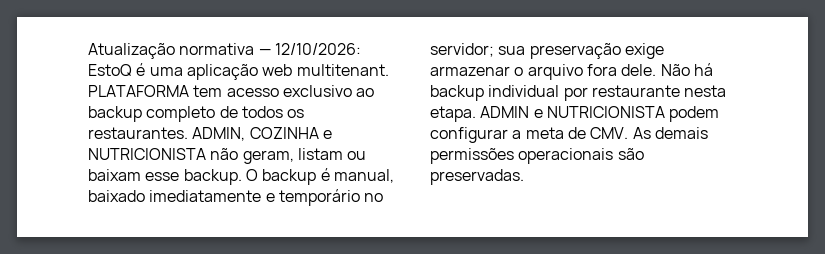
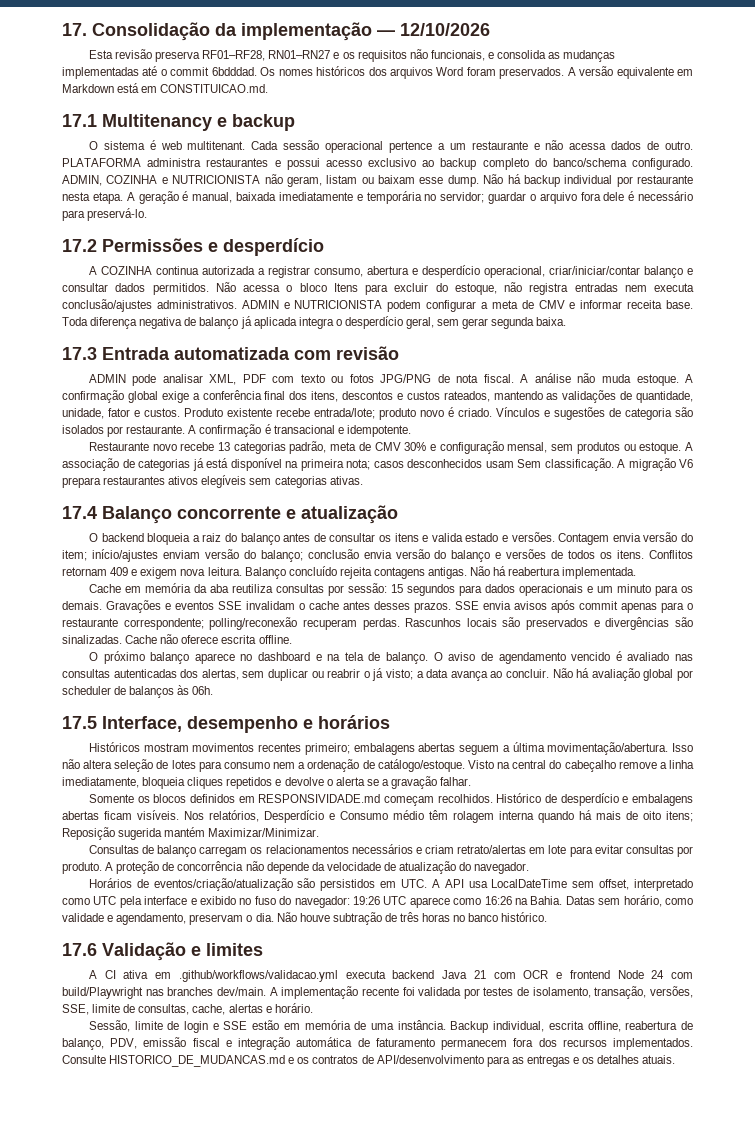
[88,43,361,59] [88,63,389,80] [88,85,223,97] Atualização normativa — 12/10/2026: EstoQ é uma aplicação web multitenant. PLATAFORMA tem -> [62,22,490,41] [88,49,616,62] [62,66,693,79] [62,83,269,93] [62,114,295,131] [88,140,694,153] [62,158,320,170] 17. Consolidação da implementação — 12/10/2026 // Esta revisão preserva RF01–RF28, RN01–RN27 e os requisitos não funcionais, e consolida as mudanças implementadas até o commit 6bdddad. Os nomes históricos dos arquivos Word foram preservados. A versão equivalente em Markdown está em CONSTITUICAO.md. // 17.1 Multitenancy e backup // O sistema é web multitenant. Cada sessão operacional pertence a um restaurante e não acessa dados de outro. PLATAFORMA administra restaurantes e possui
[219,106,305,118] [88,127,188,139] de todos os restaurantes. -> [534,158,694,170] do banco/schema configurado.
[183,168,394,185] [88,189,384,206] [430,43,664,59] [430,64,657,80] backup. O backup é manual, baixado imediatamente e temporário no servidor; sua preservação exige armazenar o arquivo fora dele. -> [447,175,479,187] dump.
(476, 114) none -> [126,191,693,204] [62,208,148,221] [62,238,324,256] [88,265,693,278] [62,282,694,295] [62,299,237,312] A geração é manual, baixada imediatamente e temporária no servidor; guardar o arquivo fora dele é necessário para preservá-lo. // 17.2 Permissões e desperdício // A COZINHA continua autorizada a registrar consumo, abertura e desperdício operacional, criar/iniciar/contar balanço e consultar dados permitidos. Não acessa o bloco Itens para excluir do estoque, não registra entradas nem executa conclusão/ajustes administrativos.
[590,127,708,139] [430,148,644,164] [430,169,524,185] CMV. As demais permissões operacionais são preservadas. -> [538,300,693,309] [62,316,567,329] [62,346,399,360] [88,373,693,386] [62,390,693,403] [62,407,693,420] [62,424,411,437] [88,441,693,454] [62,458,693,471] [62,475,363,488] [62,505,398,524] [88,532,693,545] [62,549,693,562] [62,566,637,579] [88,583,694,596] [62,600,693,613] [62,617,693,630] [62,634,292,644] [88,651,694,664] [62,668,694,681] [62,685,214,698] [62,715,390,733] [88,742,693,755] [62,759,694,772] [62,776,472,789] [88,793,694,806] [62,810,693,823] [62,827,320,840] [88,844,693,857] [62,861,530,874] [88,878,693,891] [62,895,693,908] [62,912,548,925] [62,942,263,961] [88,970,693,982] [62,986,693,999] [62,1003,313,1015] [88,1020,693,1033] [62,1037,693,1050] [62,1055,676,1067] CMV e informar receita base. Toda diferença negativa de balanço já aplicada integra o desperdício geral, sem gerar segunda baixa. // 17.3 Entrada automatizada com revisão // ADMIN pode analisar XML, PDF com texto ou fotos JPG/PNG de nota fiscal. A análise não muda estoque. A confirmação global exige a conferência final dos itens, descontos e custos rateados, mantendo as validações de quantidade, unidade, fator e custos. Produto existente recebe entrada/lote; produto novo é criado. Vínculos e sugestões de categoria são isolados por restaurante. A confirmação é transacional e idempotente. // Restaurante novo recebe 13 categorias padrão, meta de CMV 30% e configuração mensal, sem produtos ou estoque. A associação de categorias já está disponível na primeira nota; casos desconhecidos usam Sem classificação. A migração V6 prepara restaurantes ativos elegíveis sem categorias ativas. // 17.4 Balanço concorrente e atualização // O backend bloqueia a raiz do balanço antes de consultar os itens e valida estado e versões. Contagem envia versão do item; início/ajustes enviam versão do balanço; conclusão envia versão do balanço e versões de todos os itens. Conflitos retornam 409 e exigem nova leitura. Balanço concluído rejeita contagens antigas. Não há reabertura implementada. // Cache em memória da aba reutiliza consultas por sessão: 15 segundos para dados operacionais e um minuto para os demais. Gravações e eventos SSE invalidam o cache antes desses prazos. SSE envia avisos após commit apenas para o restaurante correspondente; polling/reconexão recuperam perdas. Rascunhos locais são preservados e divergências são sinalizadas. Cache não oferece escrita offline. // O próximo balanço aparece no dashboard e na tela de balanço. O aviso de agendamento vencido é avaliado nas consultas autenticadas dos alertas, sem duplicar ou reabrir o já visto; a data avança ao concluir. Não há avaliação global por scheduler de balanços às 06h. // 17.5 Interface, desempenho e horários // Históricos mostram movimentos recentes primeiro; embalagens abertas seguem a última movimentação/abertura. Isso não altera seleção de lotes para consumo nem a ordenação de catálogo/estoque. Visto na central do cabeçalho remove a linha imediatamente, bloqueia cliques repetidos e devolve o alerta se a gravação falhar. // Somente os blocos definidos em RESPONSIVIDADE.md começam recolhidos. Histórico de desperdício e embalagens abertas ficam visíveis. Nos relatórios, Desperdício e Consumo médio têm rolagem interna quando há mais de oito itens; Reposição sugerida mantém Maximizar/Minimizar. // Consultas de balanço carregam os relacionamentos necessários e criam retrato/alertas em lote para evitar consultas por produto. A proteção de concorrência não depende da velocidade de atualização do navegador. // Horários de eventos/criação/atualização são persistidos em UTC. A API usa LocalDateTime sem offset, interpretado como UTC pela interface e exibido no fuso do navegador: 19:26 UTC aparece como 16:26 na Bahia. Datas sem horário, como validade e agendamento, preservam o dia. Não houve subtração de três horas no banco histórico. // 17.6 Validação e limites // A CI ativa em .github/workflows/validacao.yml executa backend Java 21 com OCR e frontend Node 24 com build/Playwright nas branches dev/main. A implementação recente foi validada por testes de isolamento, transação, versões, SSE, limite de consultas, cache, alertas e horário. // Sessão, limite de login e SSE estão em memória de uma instância. Backup individual, escrita offline, reabertura de balanço, PDV, emissão fiscal e integração automática de faturamento permanecem fora dos recursos implementados. Consulte HISTORICO_DE_MUDANCAS.md e os contratos de API/desenvolvimento para as entregas e os detalhes atuais.

